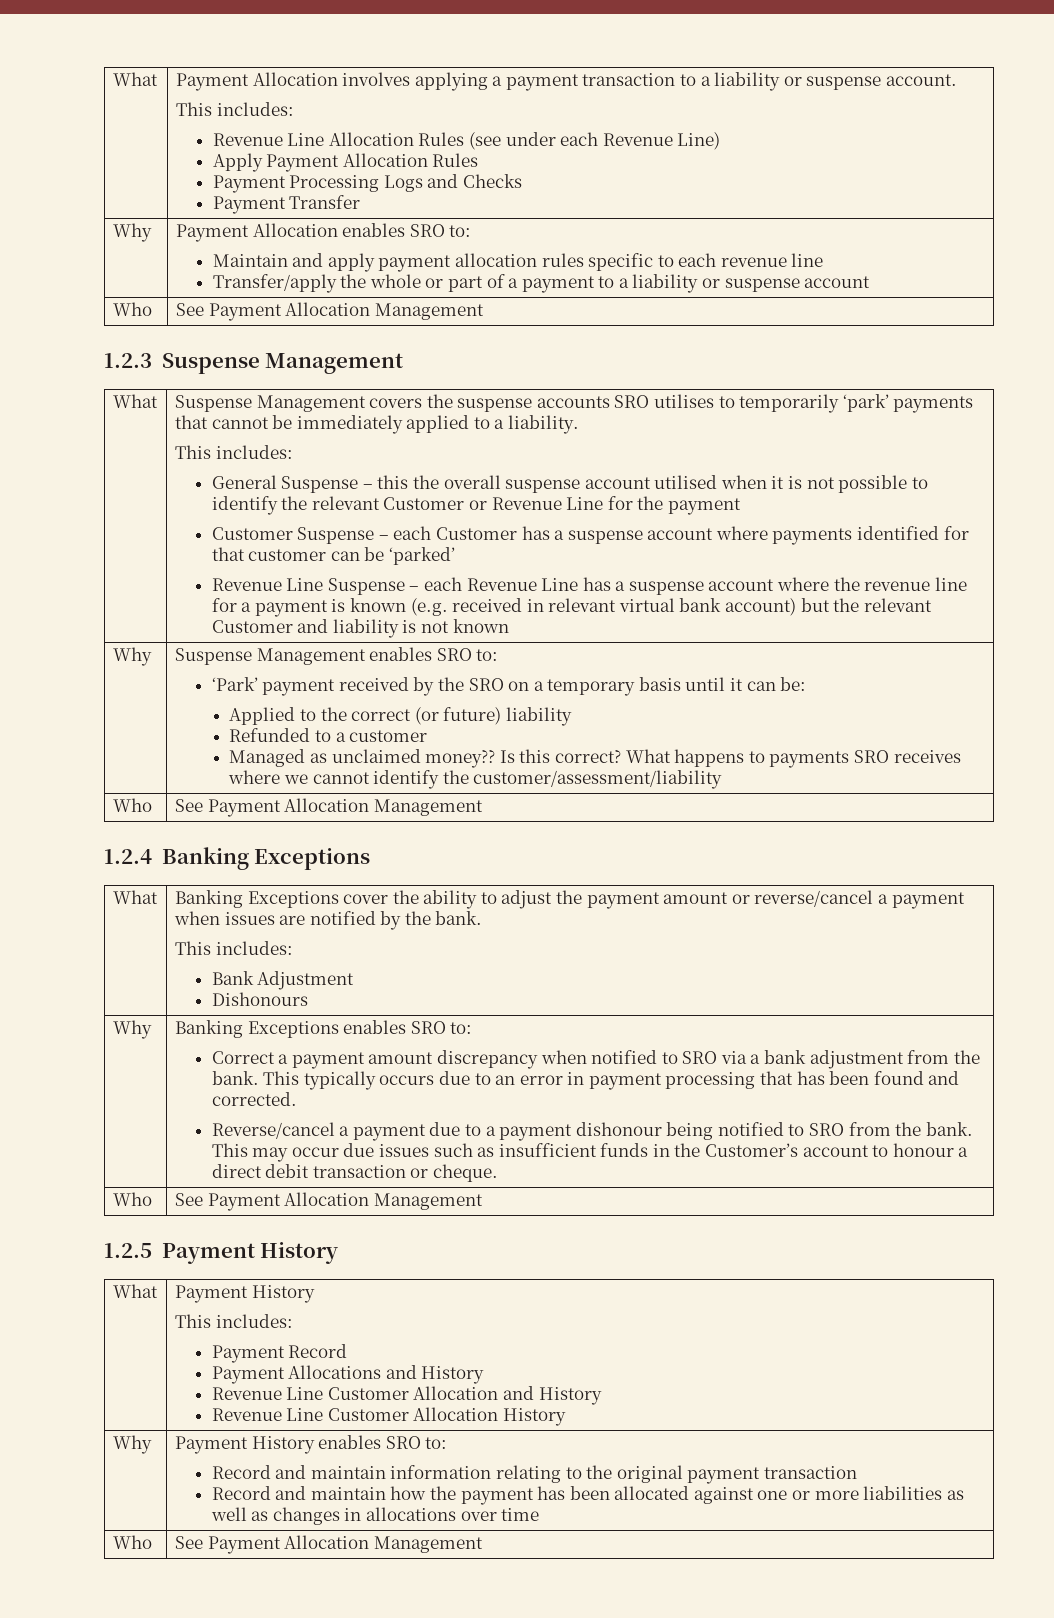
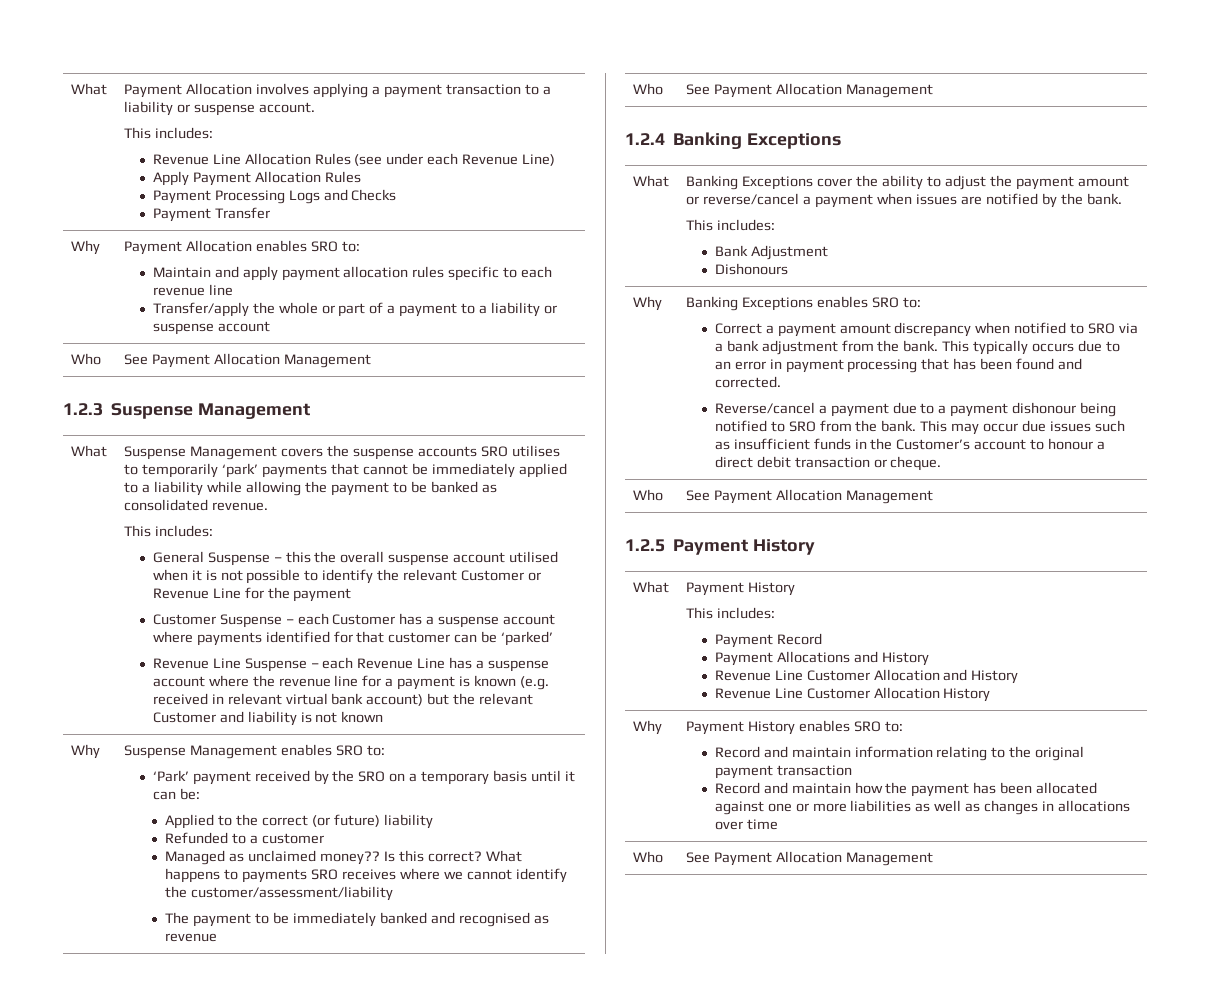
[508,415,580,434] liability. -> [154,481,497,496] [124,499,269,511] liability while allowing the payment to be banked as consolidated revenue.
(723, 779) none -> [165,912,549,927] [165,933,218,942] // The payment to be immediately banked and recognised as revenue

